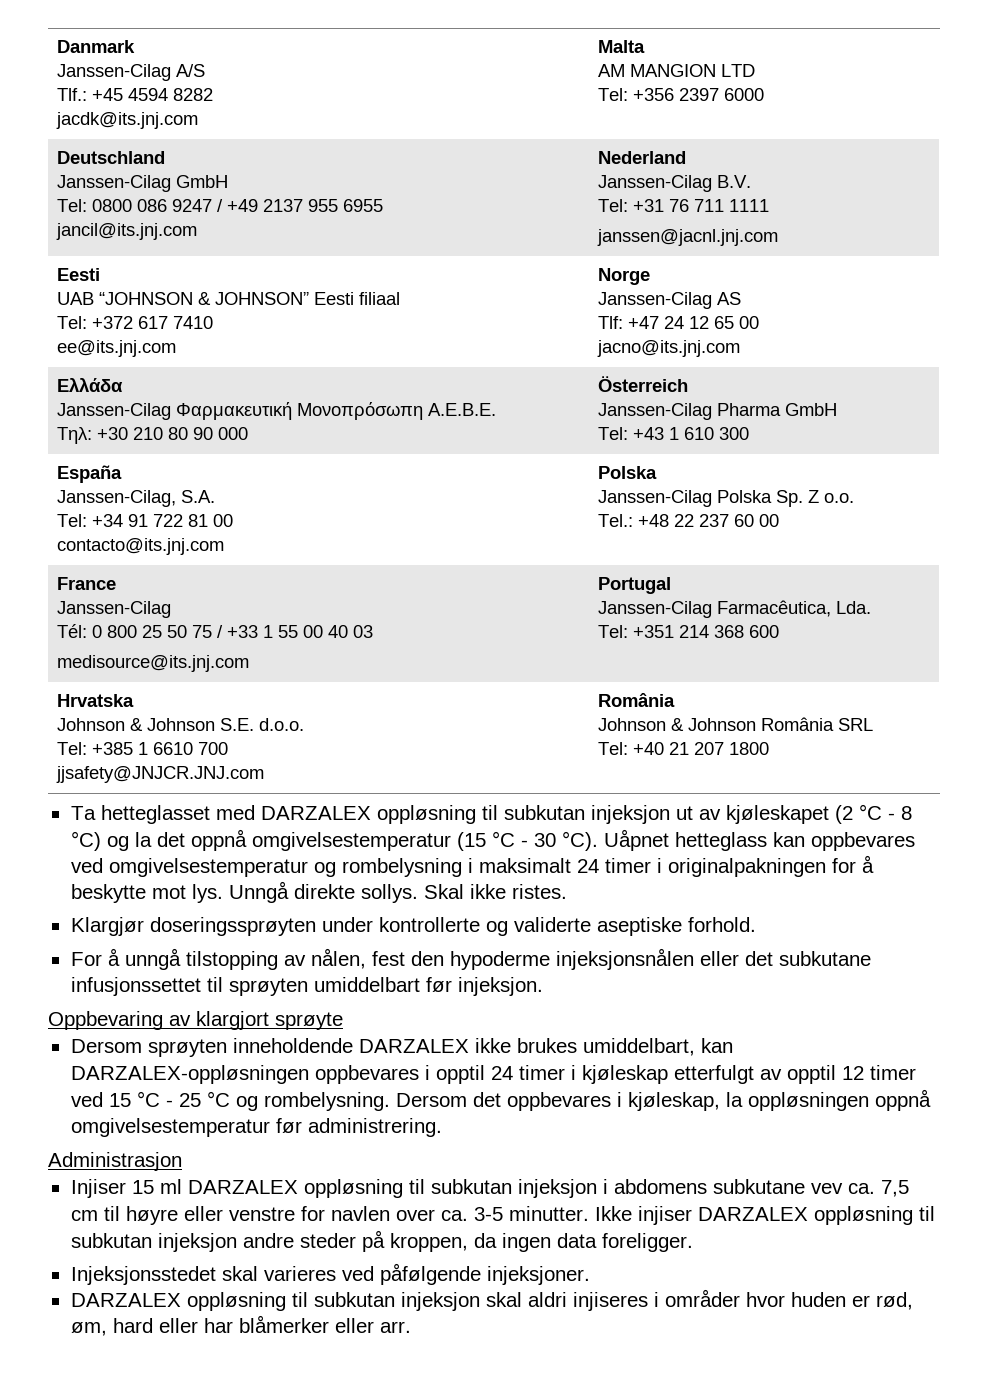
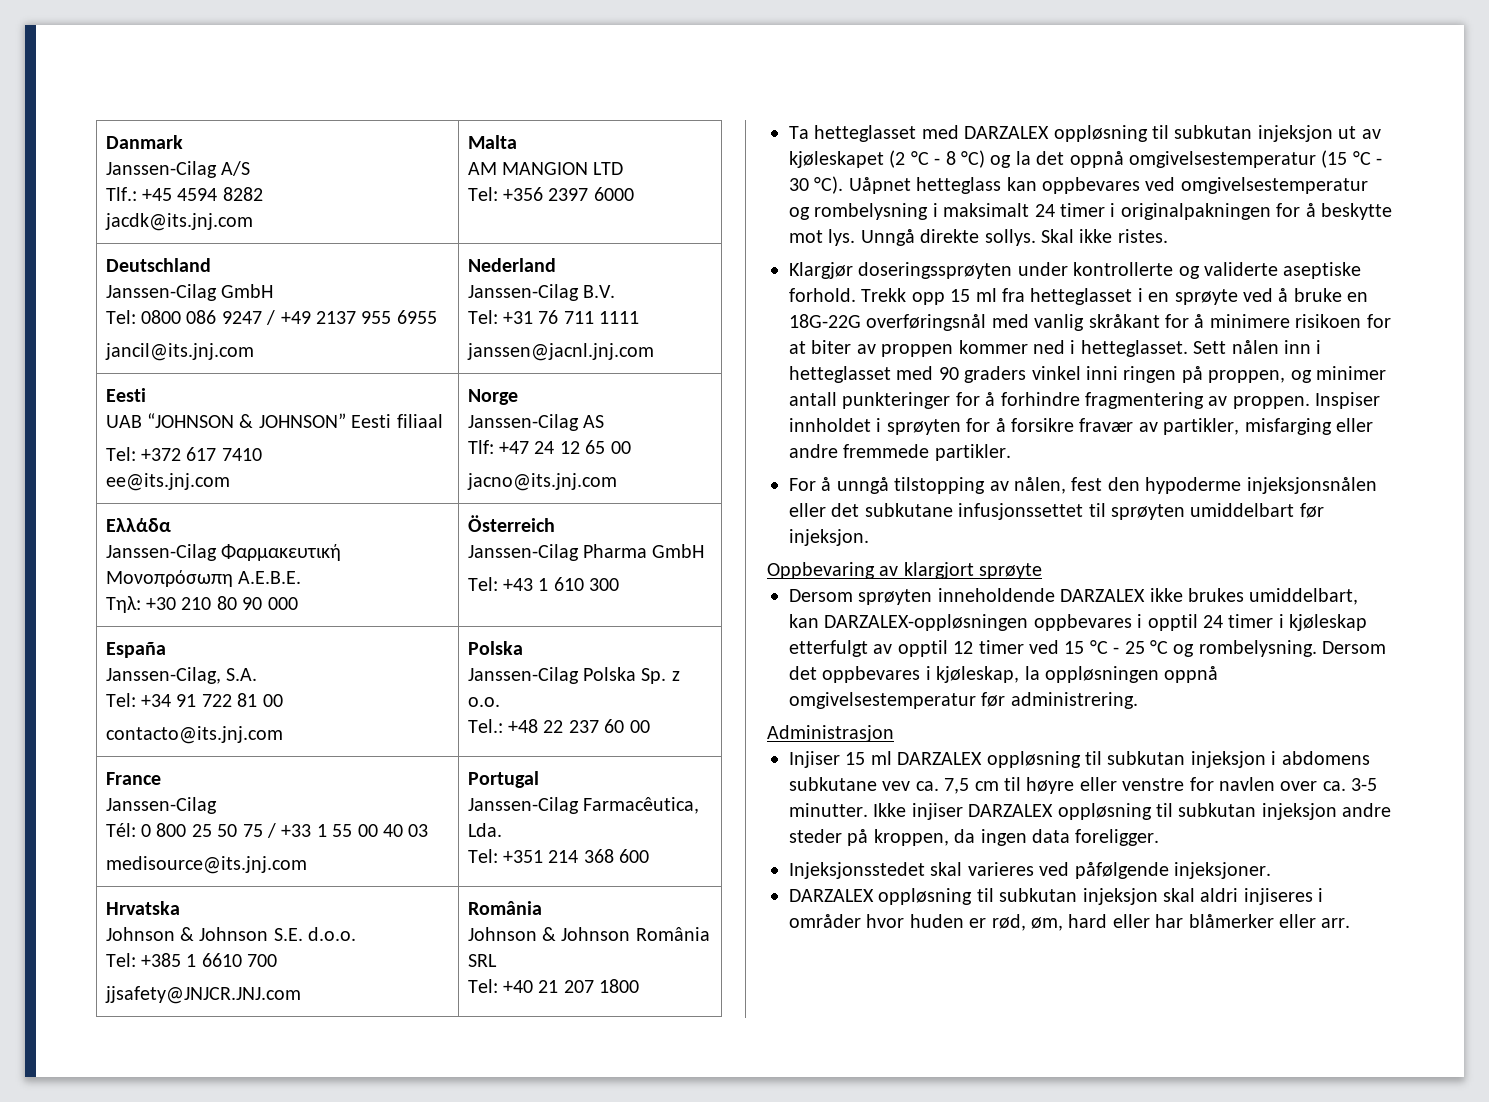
[807,490,819,503] Z -> [671,671,680,681] z
(756, 924) none -> [861,288,1369,305] [789,314,1391,331] [789,340,1322,357] [789,366,1386,383] [789,392,1381,409] [789,418,1373,435] [789,444,1011,461] Trekk opp 15 ml fra hetteglasset i en sprøyte ved å bruke en 18G-22G overføringsnål med vanlig skråkant for å minimere risikoen for at biter av proppen kommer ned i hetteglasset. Sett nålen inn i hetteglasset med 90 graders vinkel inni ringen på proppen, og minimer antall punkteringer for å forhindre fragmentering av proppen. Inspiser innholdet i sprøyten for å forsikre fravær av partikler, misfarging eller andre fremmede partikler.

